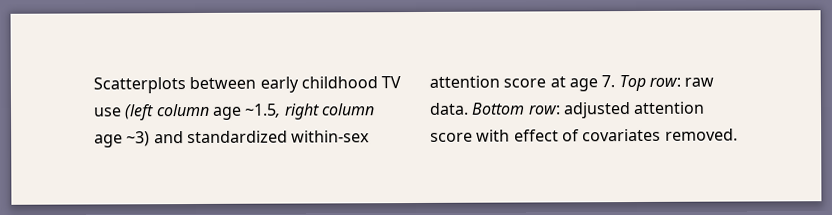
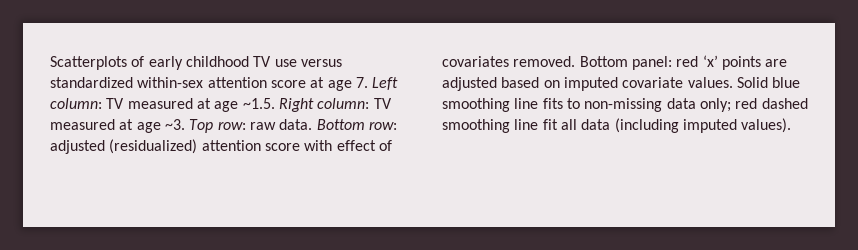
[189,76,257,90] between -> [131,56,145,67] of
[124,103,375,121] [94,131,184,148] (left column age ~1.5, right column age ~3) and -> [300,59,342,67] versus
(616, 81) none -> [372,77,399,90] [50,98,392,112] [50,119,185,133] Left column: TV measured at age ~1.5. Right column: TV measured at age ~3.
(631, 110) none -> [109,139,198,154] (residualized)
(738, 134) none -> [579,55,788,70] [442,77,801,91] [442,98,808,112] [442,118,792,133] Bottom panel: red ‘x’ points are adjusted based on imputed covariate values. Solid blue smoothing line fits to non-missing data only; red dashed smoothing line fit all data (including imputed values).

